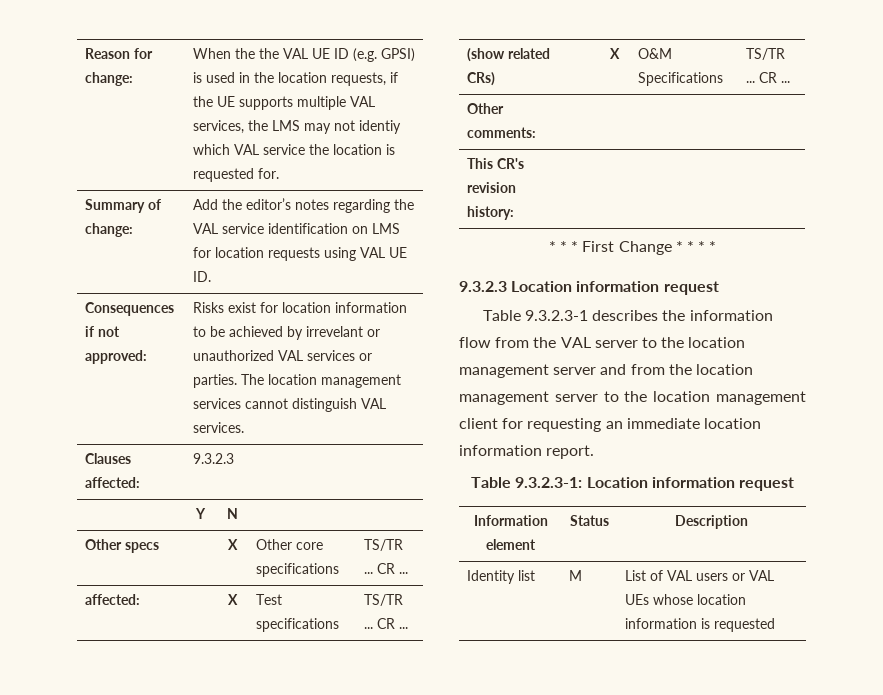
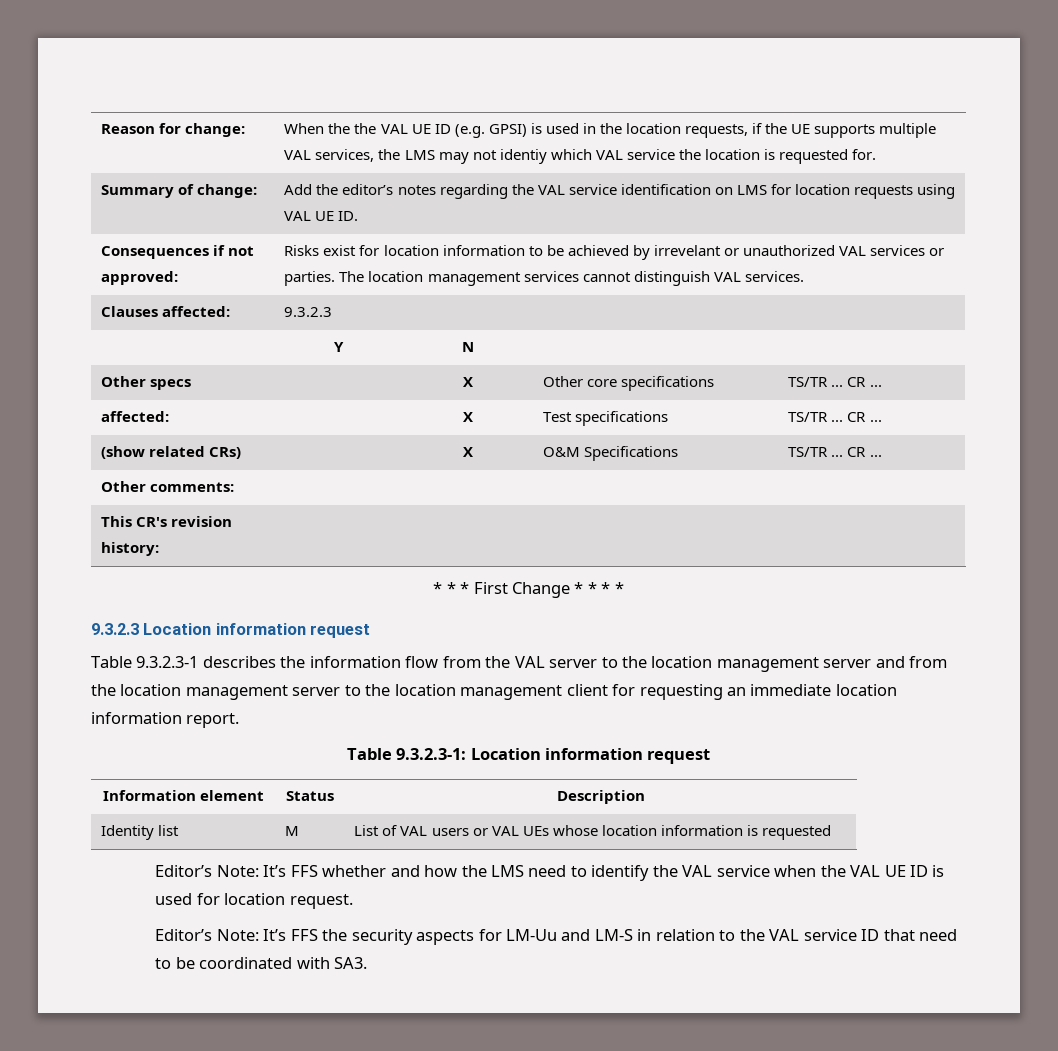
(775, 625) none -> [155,865,945,881] [155,893,353,909] [155,929,958,945] [155,957,368,969] // Editor’s Note: It’s FFS whether and how the LMS need to identify the VAL service when the VAL UE ID is used for location request. // Editor’s Note: It’s FFS the security aspects for LM-Uu and LM-S in relation to the VAL service ID that need to be coordinated with SA3.

